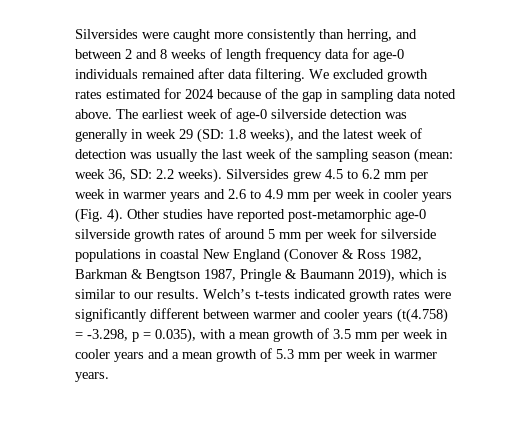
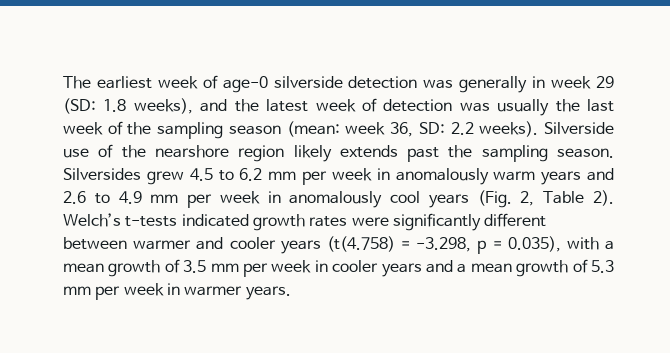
[75,29,417,42] [75,48,404,62] [75,68,428,82] [75,88,456,102] [75,109,112,119] Silversides were caught more consistently than herring, and between 2 and 8 weeks of length frequency data for age-0 individuals remained after data filtering. We excluded growth rates estimated for 2024 because of the gap in sampling data noted above. -> (63, 82) none
(222, 175) none -> [544,122,615,134] [63,144,614,162] Silverside use of the nearshore region likely extends past the sampling season.
[123,192,166,199] warmer -> [395,168,536,185] anomalously warm
[383,189,452,202] [75,208,426,223] [75,228,436,242] [75,248,422,263] [75,268,447,283] [75,289,199,299] cooler years (Fig. 4). Other studies have reported post-metamorphic age-0 silverside growth rates of around 5 mm per week for silverside populations in coastal New England (Conover & Ross 1982, Barkman & Bengtson 1987, Pringle & Baumann 2019), which is similar to our results. -> [289,190,615,208] anomalously cool years (Fig. 2, Table 2).

